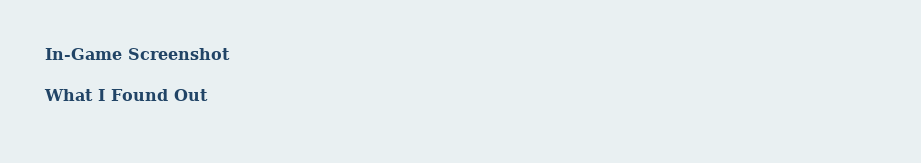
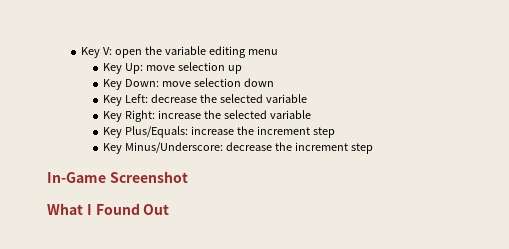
(45, 54) none -> [81,46,278,58] [103,62,242,74] [103,78,274,90] [103,94,307,106] [103,110,311,122] [103,126,335,138] [103,142,373,154] Key V: open the variable editing menu // Key Up: move selection up // Key Down: move selection down // Key Left: decrease the selected variable // Key Right: increase the selected variable // Key Plus/Equals: increase the increment step // Key Minus/Underscore: decrease the increment step //

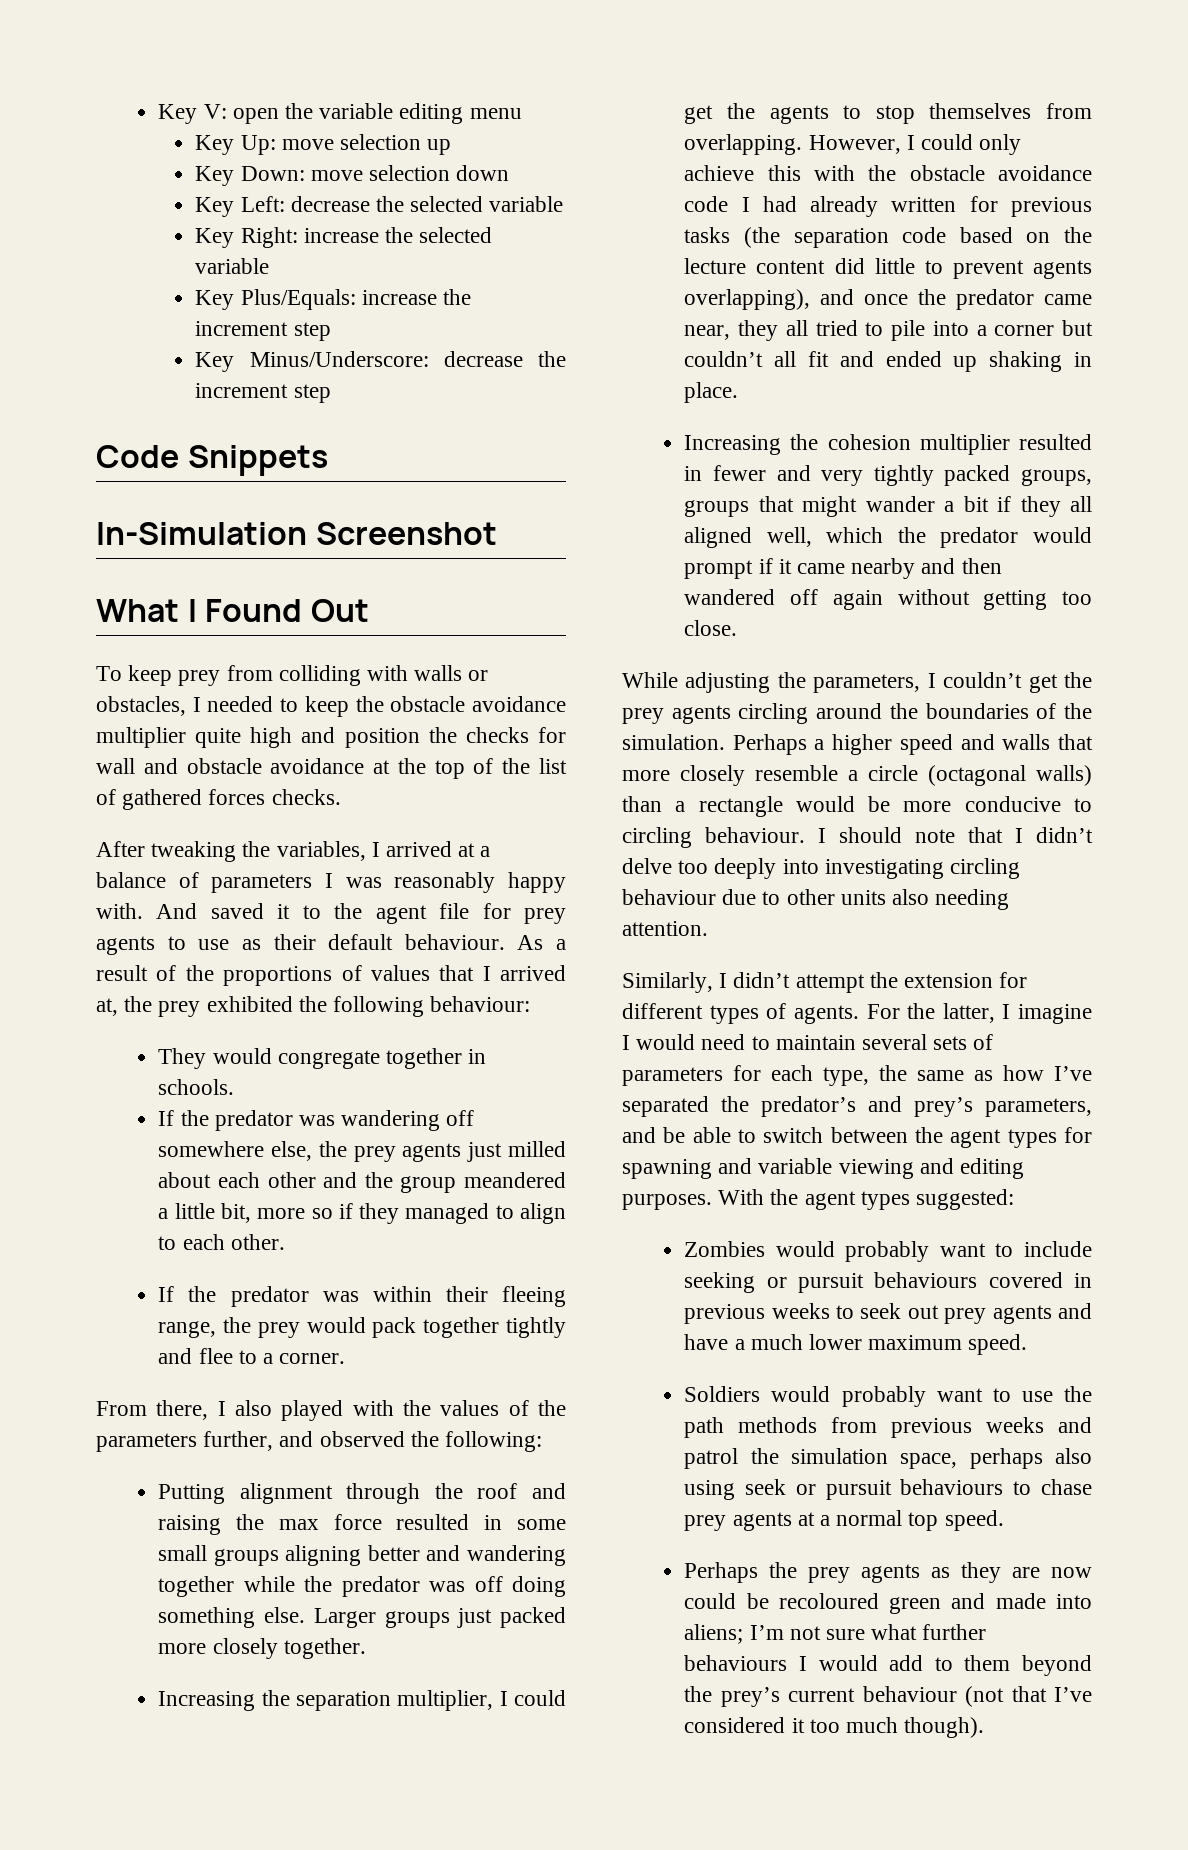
[47,172,106,183] In-Game -> [96,445,328,476] [96,522,307,545] Code Snippets // In-Simulation
(170, 209) none -> [96,665,489,686] [96,696,566,717] [96,727,566,748] [96,758,567,779] [96,789,341,810] [96,841,491,862] [96,872,566,893] [96,903,567,924] [96,934,566,955] [96,965,566,986] [96,996,531,1017] [158,1048,487,1069] [158,1079,235,1095] [158,1110,475,1131] [158,1141,566,1162] [158,1172,566,1193] [158,1203,566,1224] [158,1234,285,1250] [158,1286,566,1307] [158,1317,566,1338] [158,1348,346,1364] [96,1400,566,1421] [96,1431,543,1452] [158,1483,566,1504] [158,1514,566,1535] [158,1545,566,1566] [158,1576,566,1597] [158,1607,566,1628] [158,1638,366,1659] [158,1690,566,1711] [684,103,1092,124] [684,134,1022,155] [684,165,1092,181] [684,196,1092,217] [684,227,1092,248] [684,258,1092,279] [684,289,1092,310] [684,320,1093,341] [684,351,1092,372] [684,382,739,403] [684,434,1092,455] [684,465,1092,486] [684,496,1092,517] [684,527,1092,548] [684,558,1002,579] [684,589,1092,610] [684,620,738,636] [622,672,1092,693] [622,703,1092,724] [622,734,1093,755] [622,765,1092,786] [622,796,1092,817] [622,827,1093,848] [622,858,1021,879] [622,889,1010,910] [622,921,708,936] [622,972,1028,993] [622,1003,1092,1024] [622,1034,994,1050] [622,1065,1092,1086] [622,1096,1092,1117] [622,1127,1092,1148] [622,1158,1025,1179] [622,1189,1015,1210] [684,1241,1092,1262] [684,1272,1092,1293] [684,1303,1092,1324] [684,1334,1028,1355] [684,1386,1092,1407] [684,1417,1092,1438] [684,1448,1092,1469] [684,1479,1092,1500] [684,1510,1004,1531] [684,1562,1092,1583] [684,1593,1092,1614] [684,1624,987,1644] [684,1655,1092,1676] [684,1686,1092,1707] [684,1717,985,1738] // To keep prey from colliding with walls or obstacles, I needed to keep the obstacle avoidance multiplier quite high and position the checks for wall and obstacle avoidance at the top of the list of gathered forces checks. // After tweaking the variables, I arrived at a balance of parameters I was reasonably happy with. And saved it to the agent file for prey agents to use as their default behaviour. As a result of the proportions of values that I arrived at, the prey exhibited the following behaviour: // They would congregate together in schools. // If the predator was wandering off somewhere else, the prey agents just milled about each other and the group meandered a little bit, more so if they managed to align to each other. // If the predator was within their fleeing range, the prey would pack together tightly and flee to a corner. // From there, I also played with the values of the parameters further, and observed the following: // Putting alignment through the roof and raising the max force resulted in some small groups aligning better and wandering together while the predator was off doing something else. Larger groups just packed more closely together. // Increasing the separation multiplier, I could get the agents to stop themselves from overlapping. However, I could only achieve this with the obstacle avoidance code I had already written for previous tasks (the separation code based on the lecture content did little to prevent agents overlapping), and once the predator came near, they all tried to pile into a corner but couldn’t all fit and ended up shaking in place. // Increasing the cohesion multiplier resulted in fewer and very tightly packed groups, groups that might wander a bit if they all aligned well, which the predator would prompt if it came nearby and then wandered off again without getting too close. // While adjusting the parameters, I couldn’t get the prey agents circling around the boundaries of the simulation. Perhaps a higher speed and walls that more closely resemble a circle (octagonal walls) than a rectangle would be more conducive to circling behaviour. I should note that I didn’t delve too deeply into investigating circling behaviour due to other units also needing attention. // Similarly, I didn’t attempt the extension for different types of agents. For the latter, I imagine I would need to maintain several sets of parameters for each type, the same as how I’ve separated the predator’s and prey’s parameters, and be able to switch between the agent types for spawning and variable viewing and editing purposes. With the agent types suggested: // Zombies would probably want to include seeking or pursuit behaviours covered in previous weeks to seek out prey agents and have a much lower maximum speed. // Soldiers would probably want to use the path methods from previous weeks and patrol the simulation space, perhaps also using seek or pursuit behaviours to chase prey agents at a normal top speed. // Perhaps the prey agents as they are now could be recoloured green and made into aliens; I’m not sure what further behaviours I would add to them beyond the prey’s current behaviour (not that I’ve considered it too much though).

